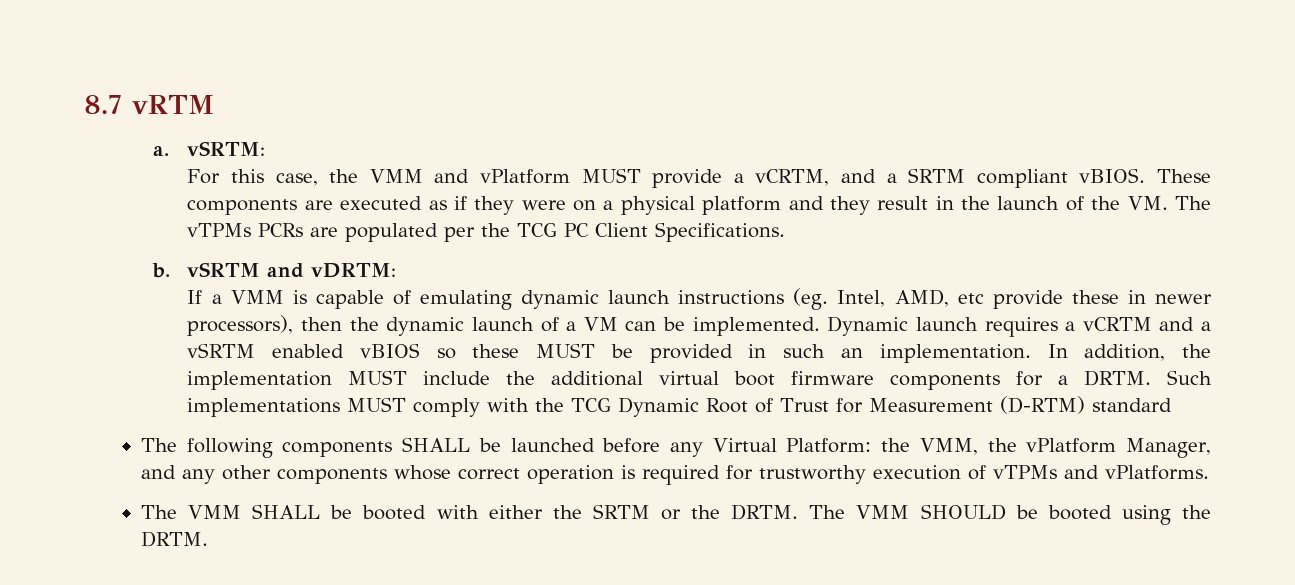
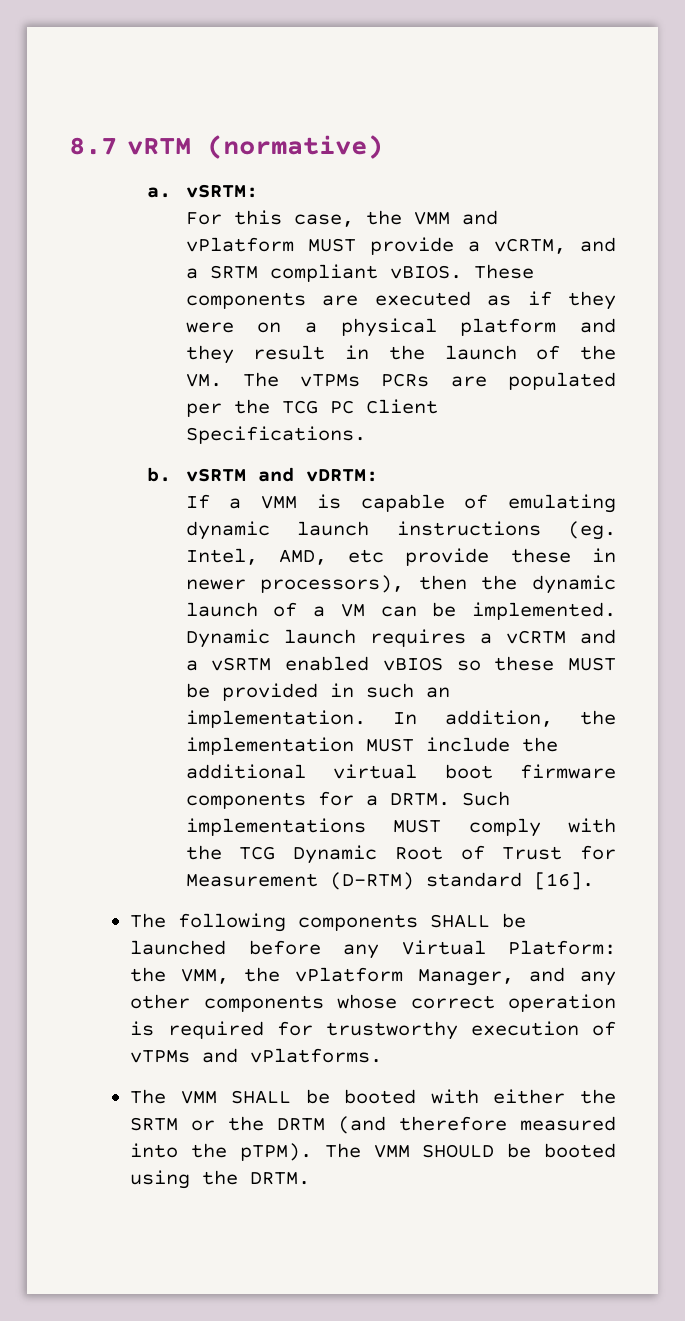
(215, 104) none -> [207,135,384,159] (normative)
(1173, 405) none -> [533,872,594,890] [16].
[731,504,799,520] DRTM. -> [277,1116,616,1134] [130,1143,312,1161] DRTM (and therefore measured into the pTPM).

